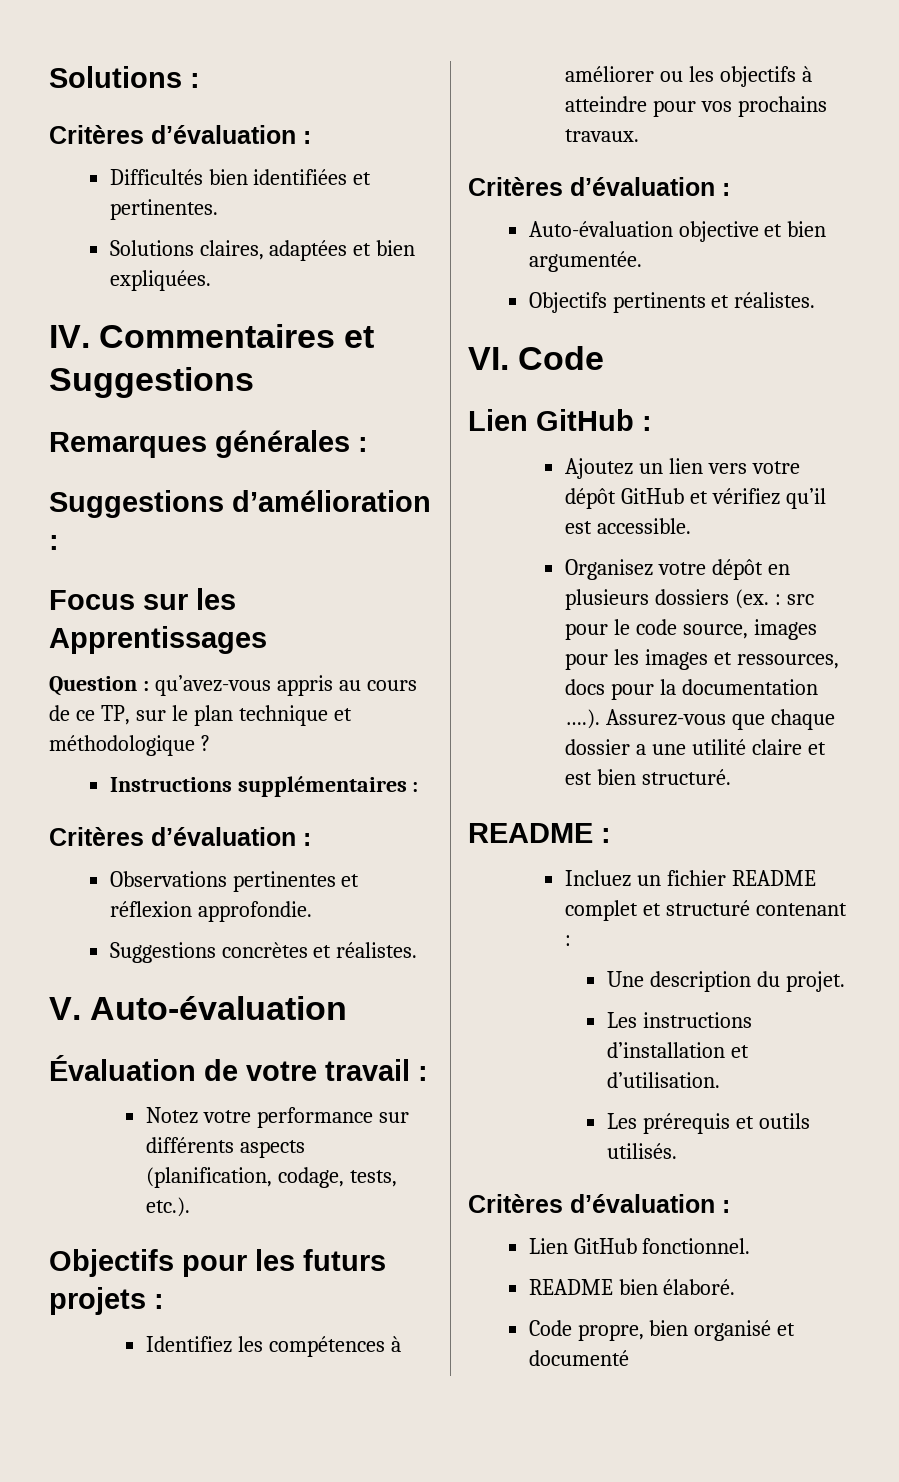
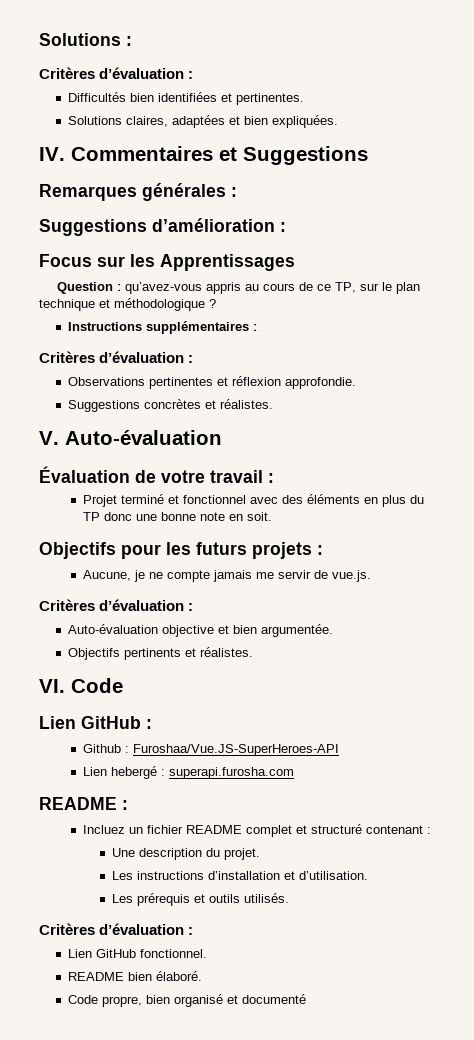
[145,1107,409,1128] [145,1137,305,1158] [145,1167,397,1188] [145,1197,190,1217] Notez votre performance sur différents aspects (planification, codage, tests, etc.). -> [82,494,424,507] [82,512,272,521] Projet terminé et fonctionnel avec des éléments en plus du TP donc une bonne note en soit.
[145,1336,401,1357] [564,66,812,87] [564,96,827,117] [564,129,639,142] Identifiez les compétences à améliorer ou les objectifs à atteindre pour vos prochains travaux. -> [82,570,371,582] Aucune, je ne compte jamais me servir de vue.js.
[564,458,800,479] [564,488,826,509] [564,518,691,534] [564,559,790,580] [564,589,814,610] [564,619,817,640] [564,649,839,670] [564,679,818,700] [564,709,835,730] [564,739,826,755] [564,769,731,785] Ajoutez un lien vers votre dépôt GitHub et vérifiez qu’il est accessible. // Organisez votre dépôt en plusieurs dossiers (ex. : src pour le code source, images pour les images et ressources, docs pour la documentation ….). Assurez-vous que chaque dossier a une utilité claire et est bien structuré. -> [82,744,339,756] [82,766,294,779] Github : Furoshaa/Vue.JS-SuperHeroes-API // Lien hebergé : superapi.furosha.com

